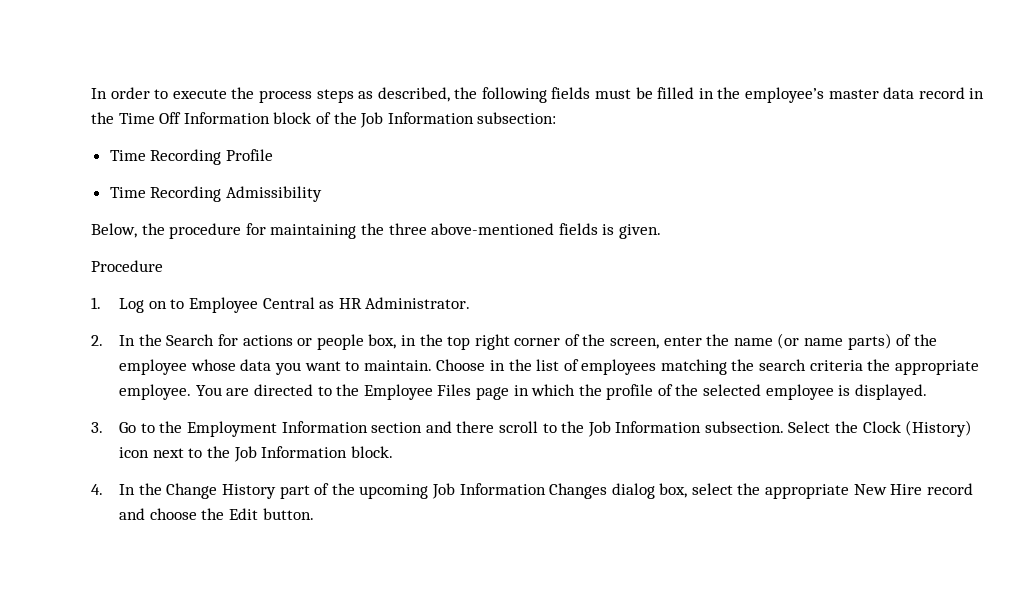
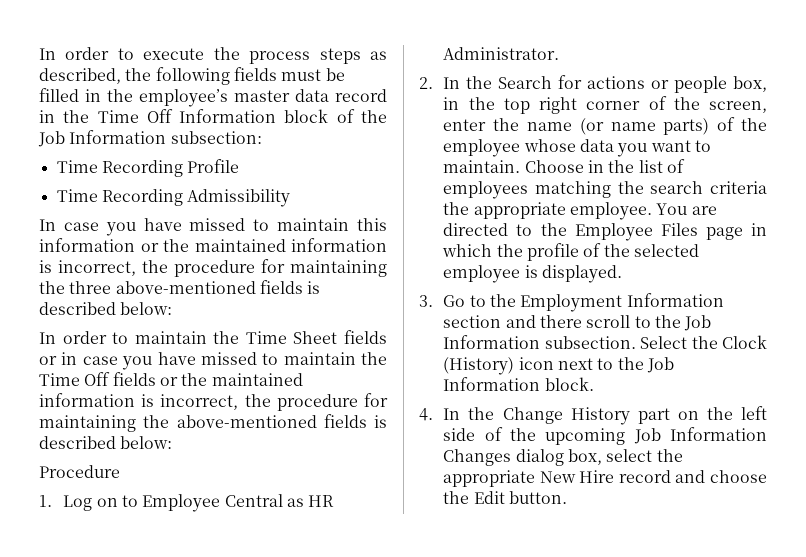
[91,223,137,238] Below, -> [39,218,387,236] [39,238,387,252] [39,260,136,276] In case you have missed to maintain this information or the maintained information is incorrect,
[618,224,661,239] given. -> [39,302,173,315] [39,330,387,344] [39,352,387,370] [39,372,303,386] [39,393,389,411] [39,414,387,432] [39,436,173,449] described below: // In order to maintain the Time Sheet fields or in case you have missed to maintain the Time Off fields or the maintained information is incorrect, the procedure for maintaining the above-mentioned fields is described below:
(310, 492) none -> [677,406,767,420] [443,428,476,441] on the left side

